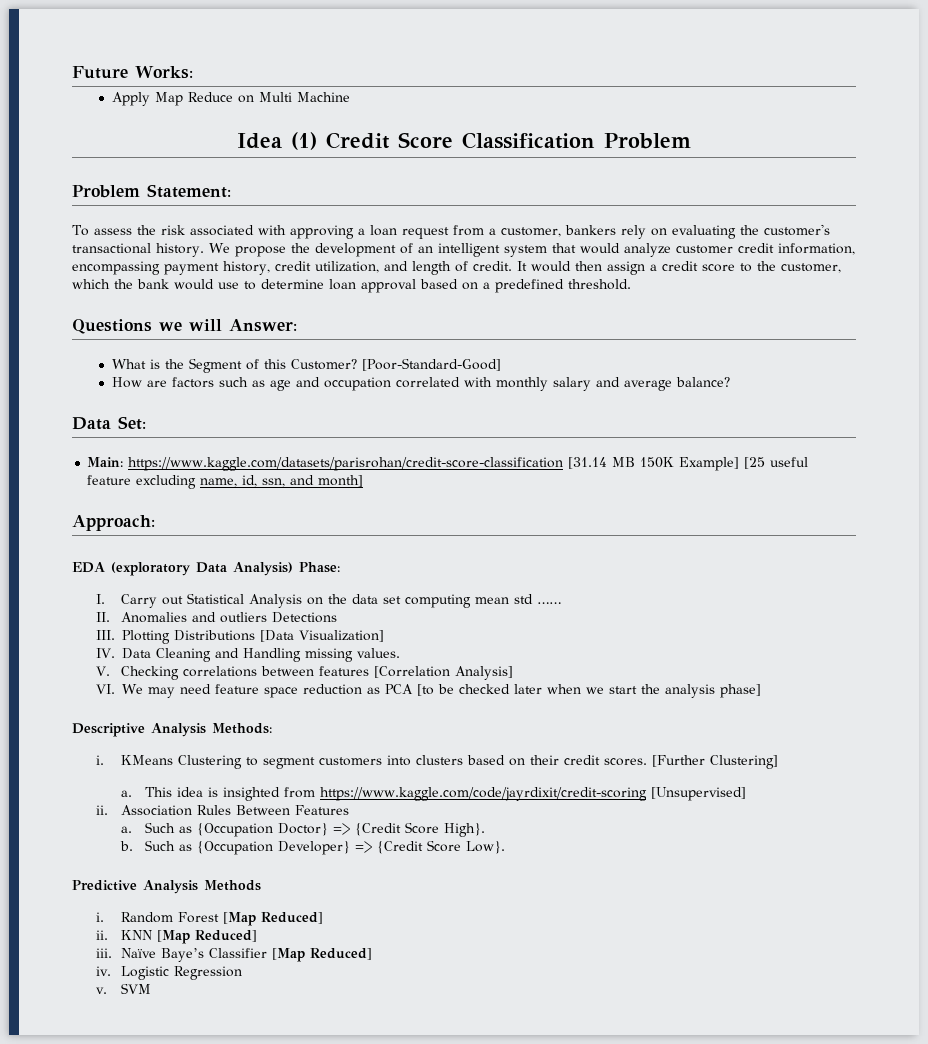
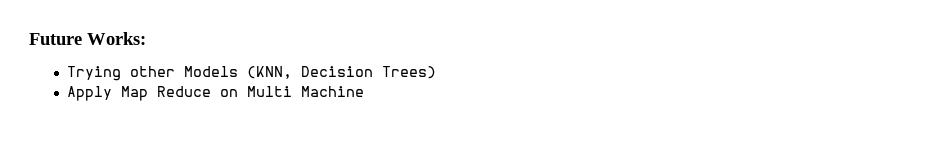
(193, 72) none -> [66,66,436,81] // Trying other Models (KNN, Decision Trees)
[237,132,691,150] [72,184,231,198] [72,224,830,239] [72,243,855,257] [72,261,841,275] [72,279,631,293] [72,319,297,334] [111,358,501,373] [111,377,730,391] [72,416,146,430] [87,457,809,471] [87,475,364,489] [72,515,155,531] [72,562,340,576] [96,593,561,608] [96,612,337,623] [96,630,385,644] [96,648,401,662] [96,666,513,680] [96,684,762,698] [72,723,272,737] [96,755,778,769] [120,787,746,801] [96,805,349,816] [120,822,485,837] [119,840,505,855] [72,880,261,894] [96,912,323,926] [96,930,257,944] [96,948,372,962] [96,966,242,980] [96,983,151,994] // Idea (1) Credit Score Classification Problem // Problem Statement: // To assess the risk associated with approving a loan request from a customer, bankers rely on evaluating the customer's transactional history. We propose the development of an intelligent system that would analyze customer credit information, encompassing payment history, credit utilization, and length of credit. It would then assign a credit score to the customer, which the bank would use to determine loan approval based on a predefined threshold. // Questions we will Answer: // What is the Segment of this Customer? [Poor-Standard-Good] // How are factors such as age and occupation correlated with monthly salary and average balance? // Data Set: // Main: https://www.kaggle.com/datasets/parisrohan/credit-score-classification [31.14 MB 150K Example] [25 useful feature excluding name, id, ssn, and month] // Approach: // EDA (exploratory Data Analysis) Phase: // I. Carry out Statistical Analysis on the data set computing mean std …… // II. Anomalies and outliers Detections // III. Plotting Distributions [Data Visualization] // IV. Data Cleaning and Handling missing values. // V. Checking correlations between features [Correlation Analysis] // VI. We may need feature space reduction as PCA [to be checked later when we start the analysis phase] // Descriptive Analysis Methods: // i. KMeans Clustering to segment customers into clusters based on their credit scores. [Further Clustering] // a. This idea is insighted from https://www.kaggle.com/code/jayrdixit/credit-scoring [Unsupervised] // ii. Association Rules Between Features // a. Such as {Occupation Doctor} => {Credit Score High}. // b. Such as {Occupation Developer} => {Credit Score Low}. // Predictive Analysis Methods // i. Random Forest [Map Reduced] // ii. KNN [Map Reduced] // iii. Naïve Baye’s Classifier [Map Reduced] // iv. Logistic Regression // v. SVM -> (364, 91) none

